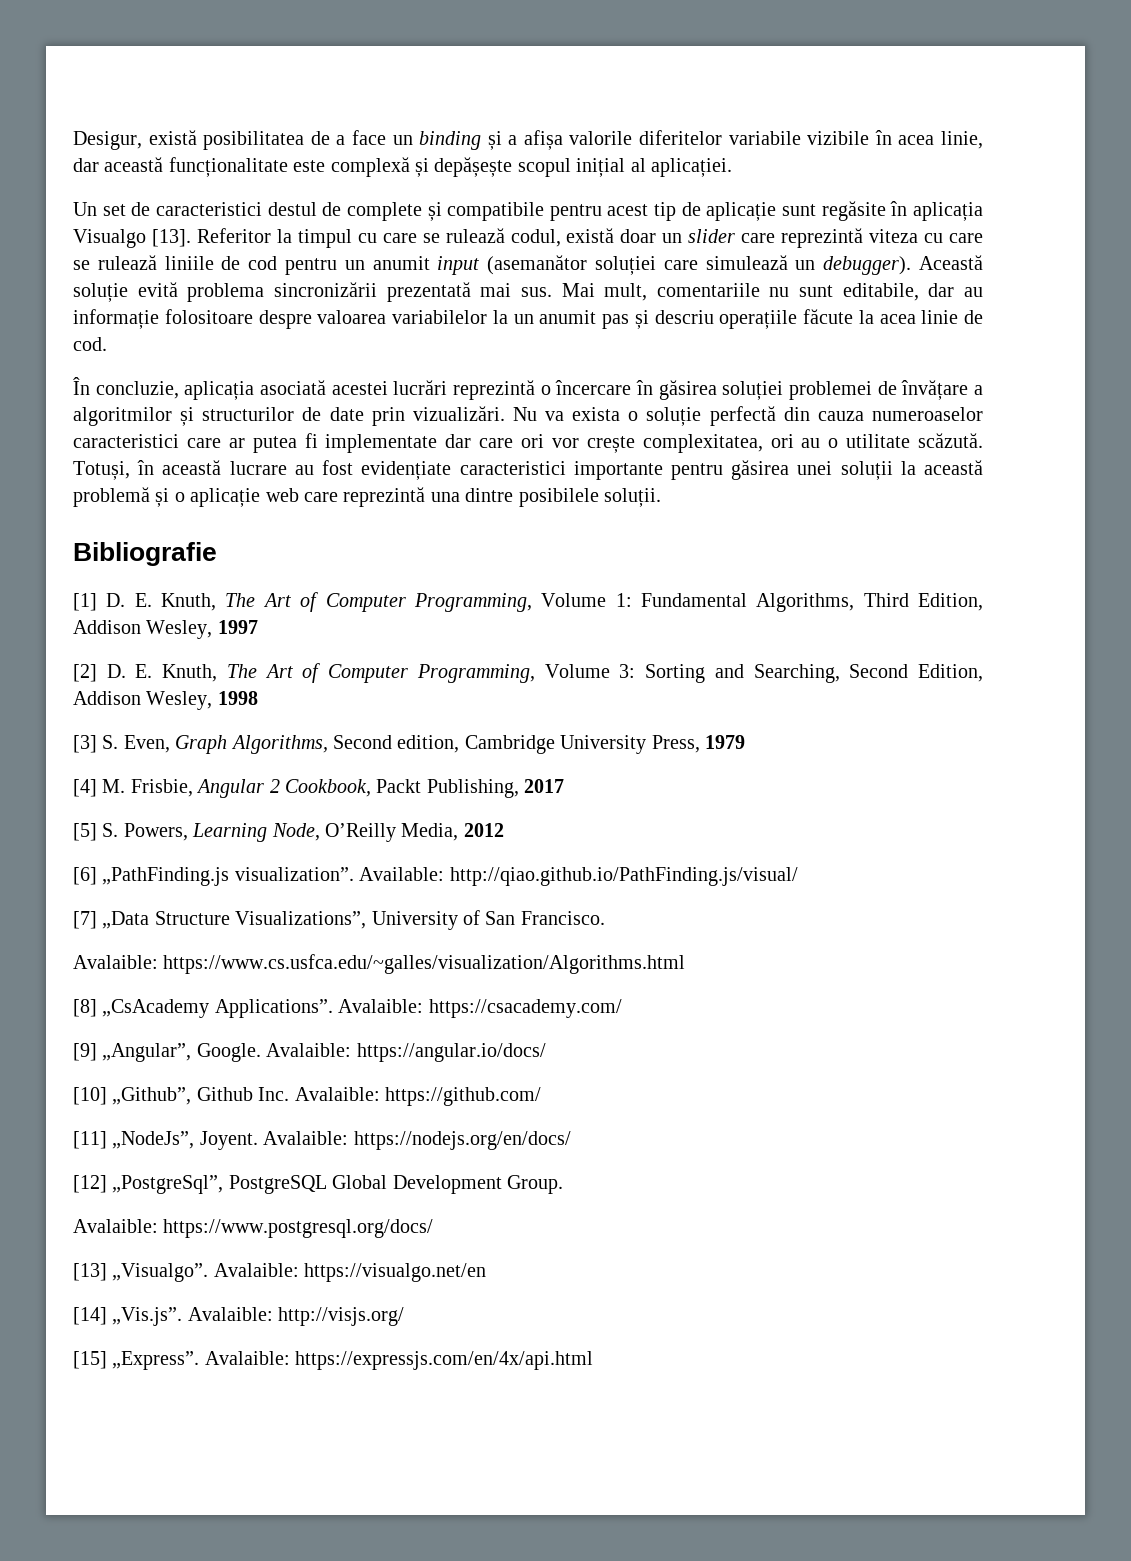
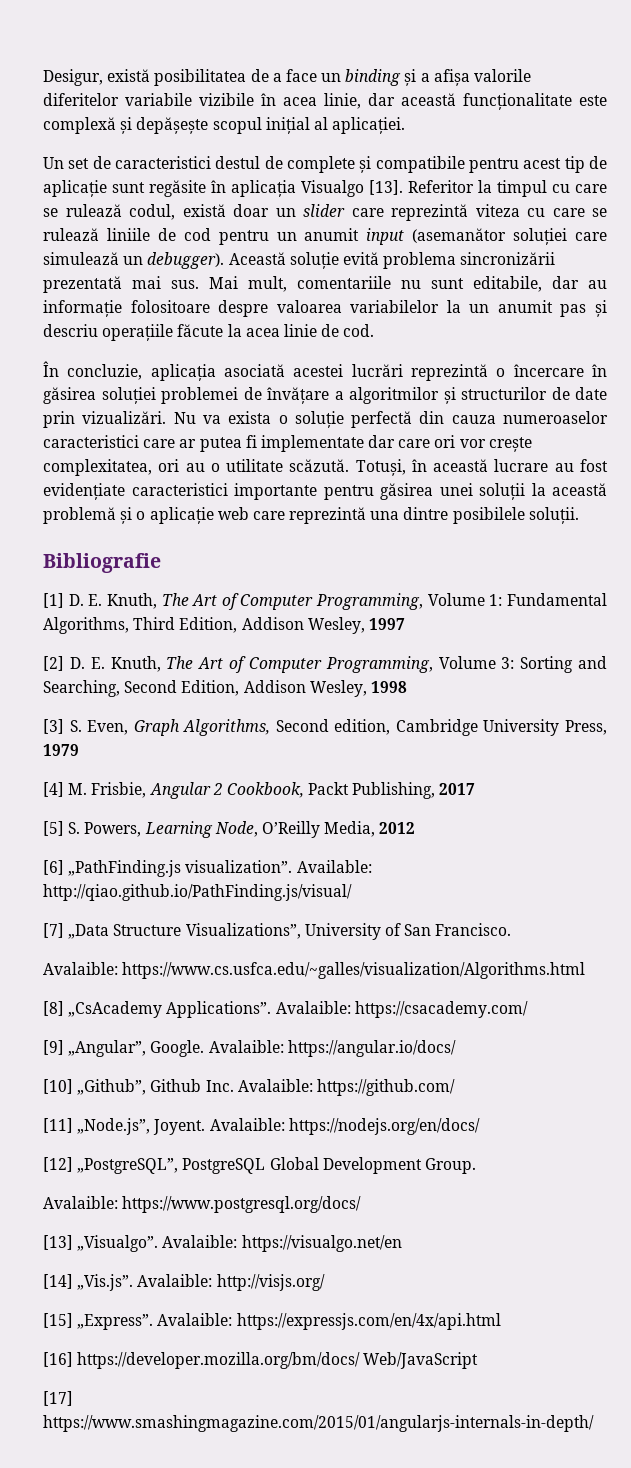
[112,1131,195,1149] „NodeJs”, -> [77,1118,151,1135] „Node.js”,
[112,1175,224,1194] „PostgreSql”, -> [77,1158,179,1174] „PostgreSQL”,
(594, 1360) none -> [43,1352,479,1369] [43,1391,73,1406] [43,1415,594,1432] // [16] https://developer.mozilla.org/bm/docs/ Web/JavaScript // [17] https://www.smashingmagazine.com/2015/01/angularjs-internals-in-depth/

